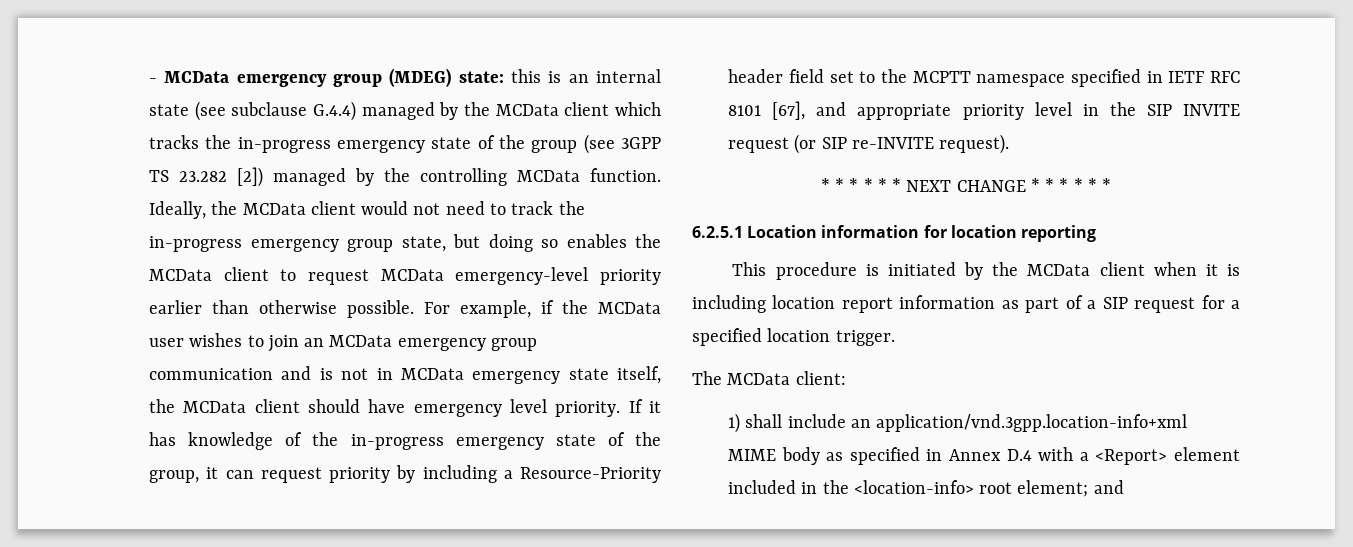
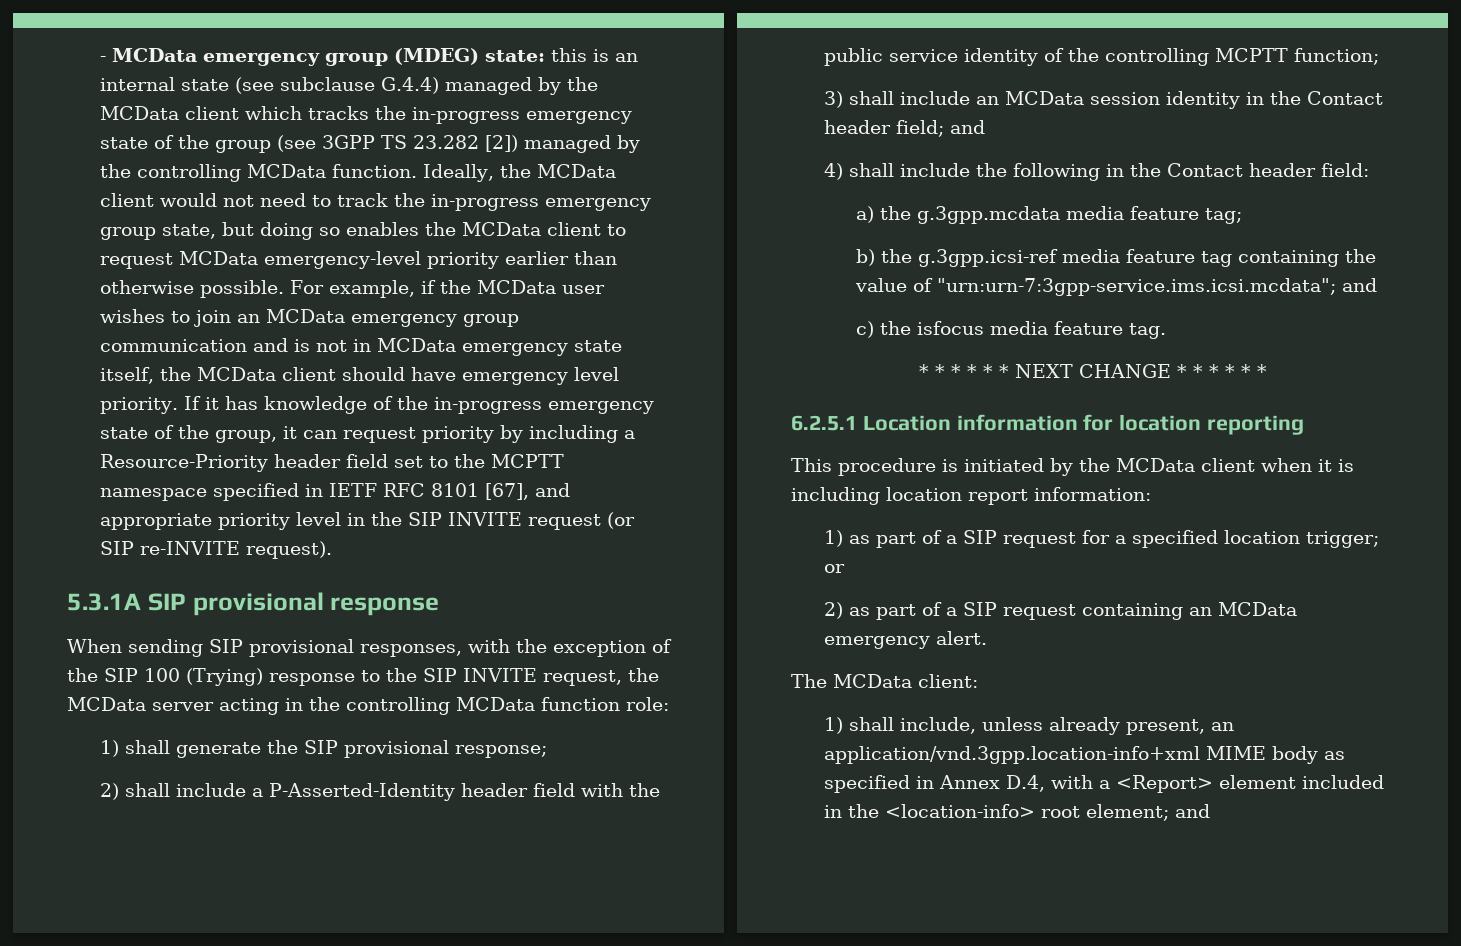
(1010, 144) none -> [67,592,440,616] [67,639,672,657] [67,668,659,686] [67,697,669,715] [99,740,547,758] [99,783,660,801] [823,48,1379,66] [823,91,1383,109] [823,120,985,137] [823,163,1369,181] [856,206,1243,224] [856,249,1377,267] [855,278,1378,296] [856,321,1167,339] // 5.3.1A SIP provisional response // When sending SIP provisional responses, with the exception of the SIP 100 (Trying) response to the SIP INVITE request, the MCData server acting in the controlling MCData function role: // 1) shall generate the SIP provisional response; // 2) shall include a P-Asserted-Identity header field with the public service identity of the controlling MCPTT function; // 3) shall include an MCData session identity in the Contact header field; and // 4) shall include the following in the Contact header field: // a) the g.3gpp.mcdata media feature tag; // b) the g.3gpp.icsi-ref media feature tag containing the value of "urn:urn-7:3gpp-service.ims.icsi.mcdata"; and // c) the isfocus media feature tag.
[899,295,996,309] information -> [1034,487,1151,501] [823,530,843,547] information: // 1)
[835,330,895,346] trigger. -> [1305,531,1379,548] [823,564,845,573] [823,602,1297,620] [823,631,987,649] trigger; or // 2) as part of a SIP request containing an MCData emergency alert.
[787,414,846,428] include -> [899,717,1205,735] include, unless already present,
[1006,449,1032,461] D.4 -> [1005,775,1045,792] D.4,

